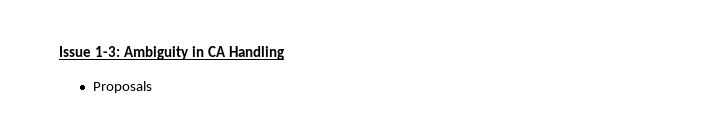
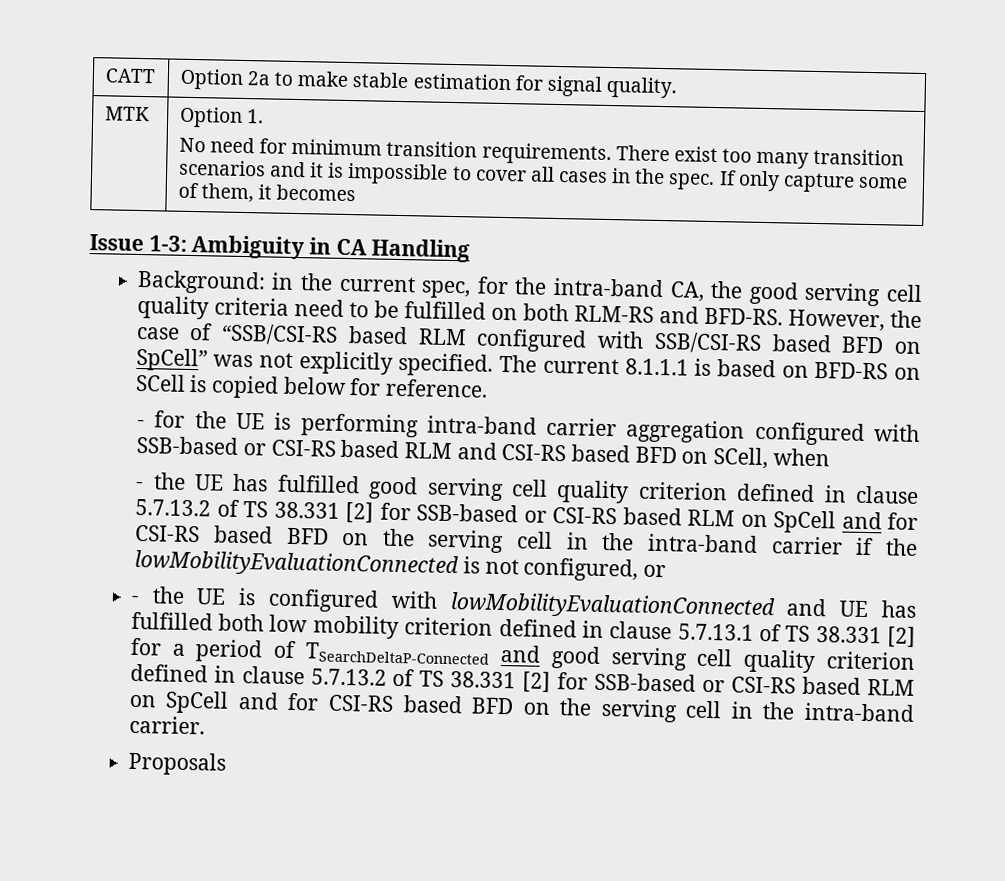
(59, 51) none -> [104,68,156,84] [179,68,677,99] [104,106,150,122] [178,106,265,128] [178,137,905,169] [178,159,908,193] [177,182,357,203] CATT | Option 2a to make stable estimation for signal quality. // MTK | Option 1. // No need for minimum transition requirements. There exist too many transition scenarios and it is impossible to cover all cases in the spec. If only capture some of them, it becomes //
(284, 53) none -> [136,269,923,307] [136,295,922,332] [135,322,921,355] [135,347,922,381] [134,373,489,399] [137,410,920,446] [136,435,830,470] [136,472,920,505] [135,498,919,534] [135,524,919,556] [134,549,666,582] [130,586,916,621] [130,611,916,648] [129,637,915,674] [129,663,916,696] [128,690,915,723] [128,715,205,735] // Background: in the current spec, for the intra-band CA, the good serving cell quality criteria need to be fulfilled on both RLM-RS and BFD-RS. However, the case of “SSB/CSI-RS based RLM configured with SSB/CSI-RS based BFD on SpCell” was not explicitly specified. The current 8.1.1.1 is based on BFD-RS on SCell is copied below for reference. // - for the UE is performing intra-band carrier aggregation configured with SSB-based or CSI-RS based RLM and CSI-RS based BFD on SCell, when // - the UE has fulfilled good serving cell quality criterion defined in clause 5.7.13.2 of TS 38.331 [2] for SSB-based or CSI-RS based RLM on SpCell and for CSI-RS based BFD on the serving cell in the intra-band carrier if the lowMobilityEvaluationConnected is not configured, or // - the UE is configured with lowMobilityEvaluationConnected and UE has fulfilled both low mobility criterion defined in clause 5.7.13.1 of TS 38.331 [2] for a period of TSearchDeltaP-Connected and good serving cell quality criterion defined in clause 5.7.13.2 of TS 38.331 [2] for SSB-based or CSI-RS based RLM on SpCell and for CSI-RS based BFD on the serving cell in the intra-band carrier.

